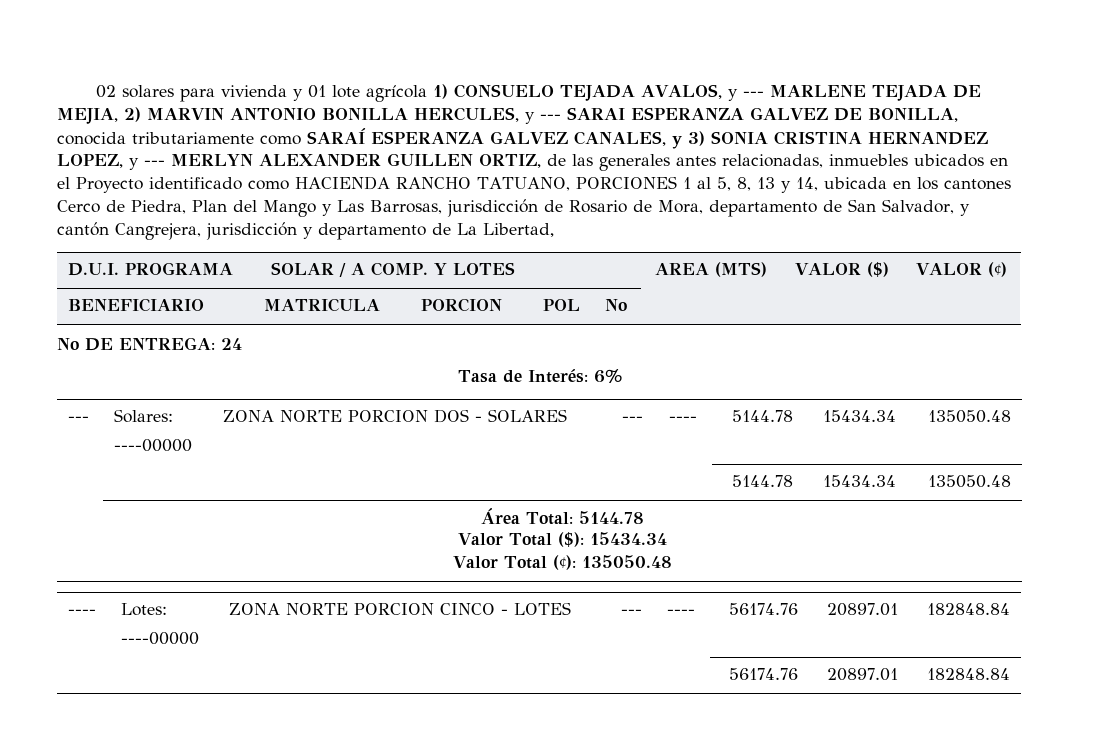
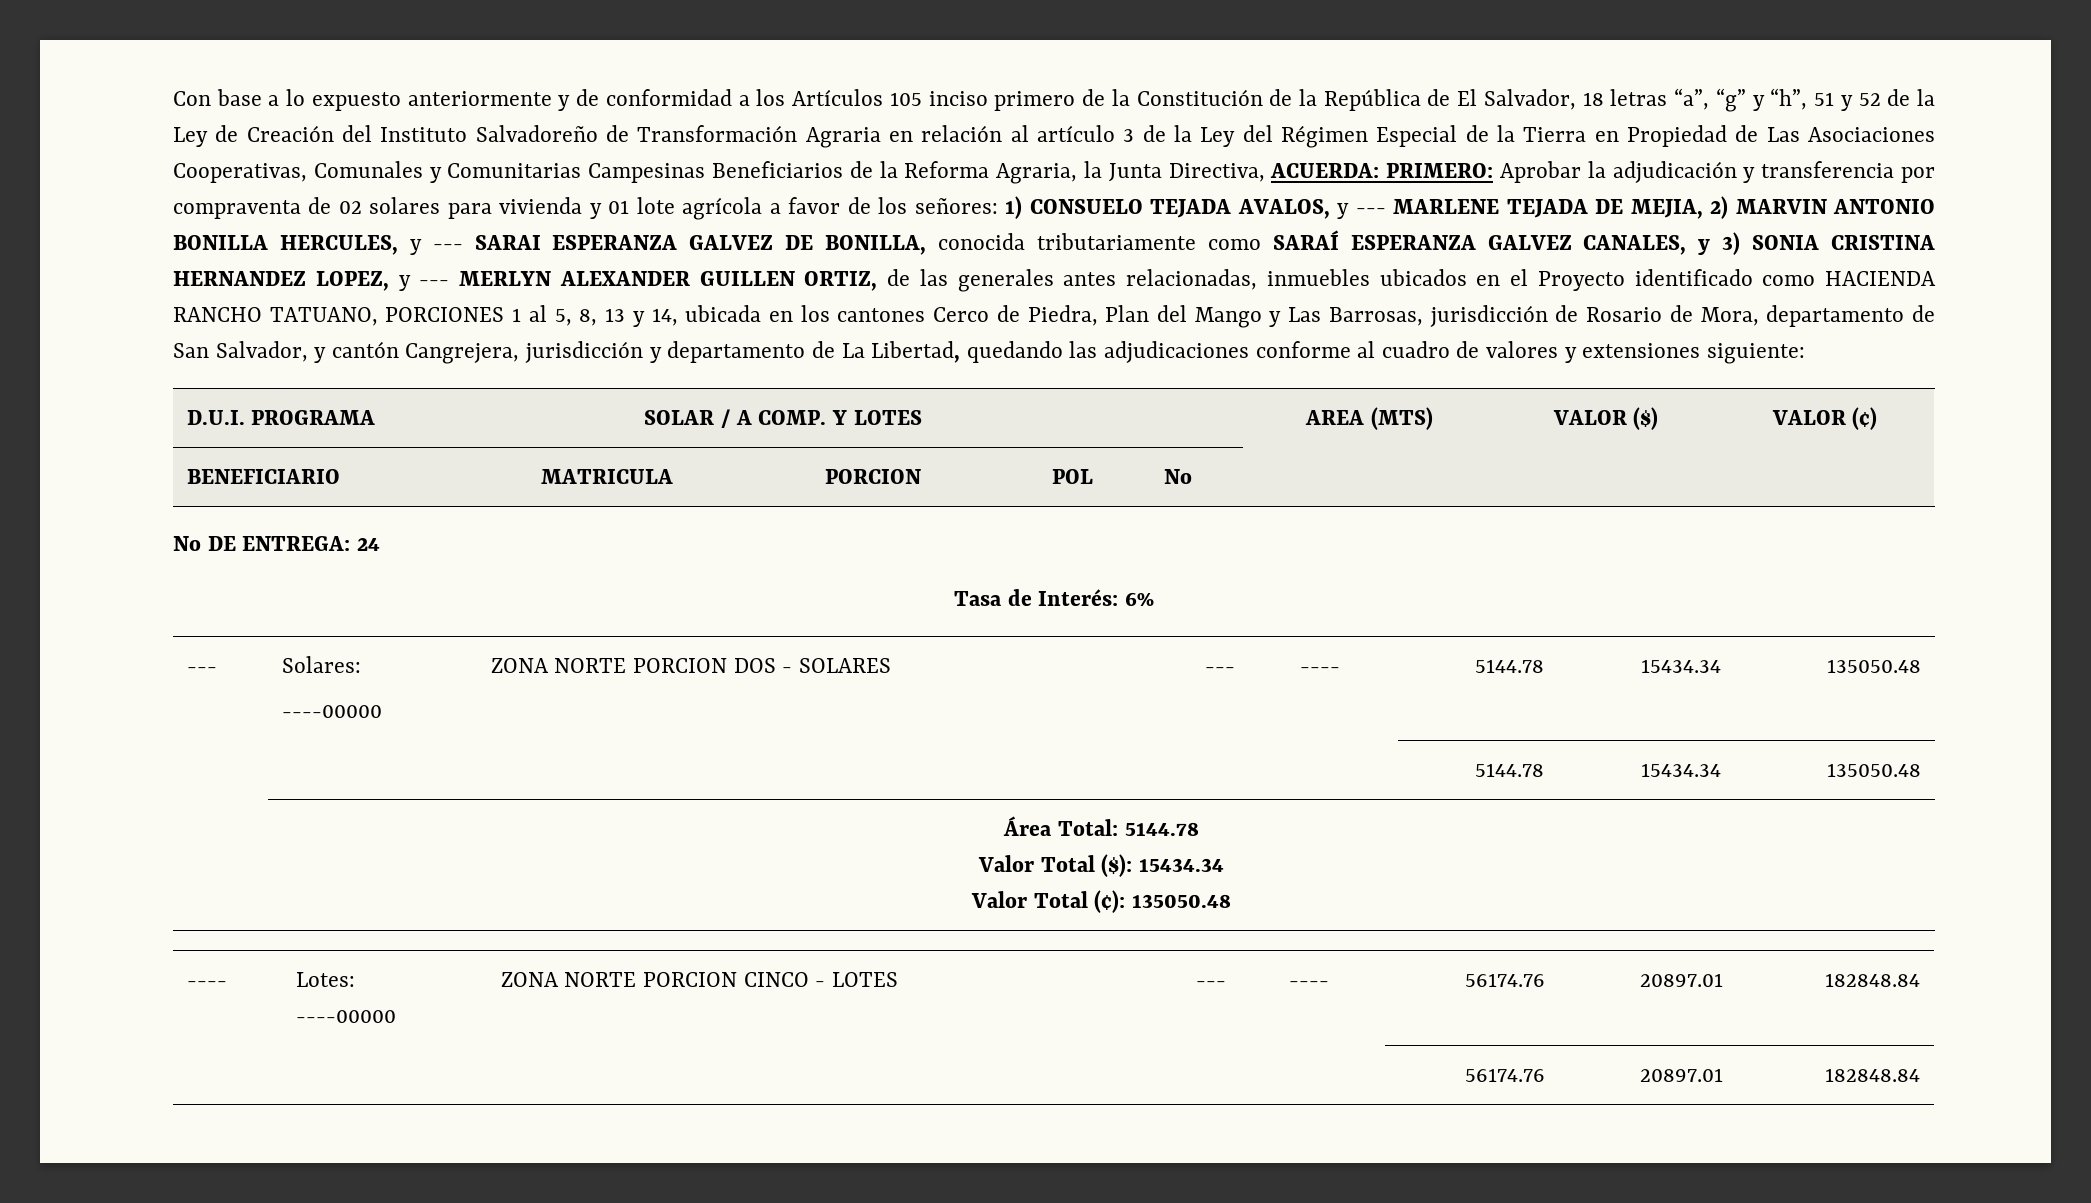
(96, 91) none -> [173,88,1936,112] [173,125,1935,148] [173,161,1935,184] [173,197,332,219] Con base a lo expuesto anteriormente y de conformidad a los Artículos 105 inciso primero de la Constitución de la República de El Salvador, 18 letras “a”, “g” y “h”, 51 y 52 de la Ley de Creación del Instituto Salvadoreño de Transformación Agraria en relación al artículo 3 de la Ley del Régimen Especial de la Tierra en Propiedad de Las Asociaciones Cooperativas, Comunales y Comunitarias Campesinas Beneficiarios de la Reforma Agraria, la Junta Directiva, ACUERDA: PRIMERO: Aprobar la adjudicación y transferencia por compraventa de
(428, 93) none -> [769,197,998,214] a favor de los señores:
(554, 230) none -> [966,341,1805,364] quedando las adjudicaciones conforme al cuadro de valores y extensiones siguiente:

